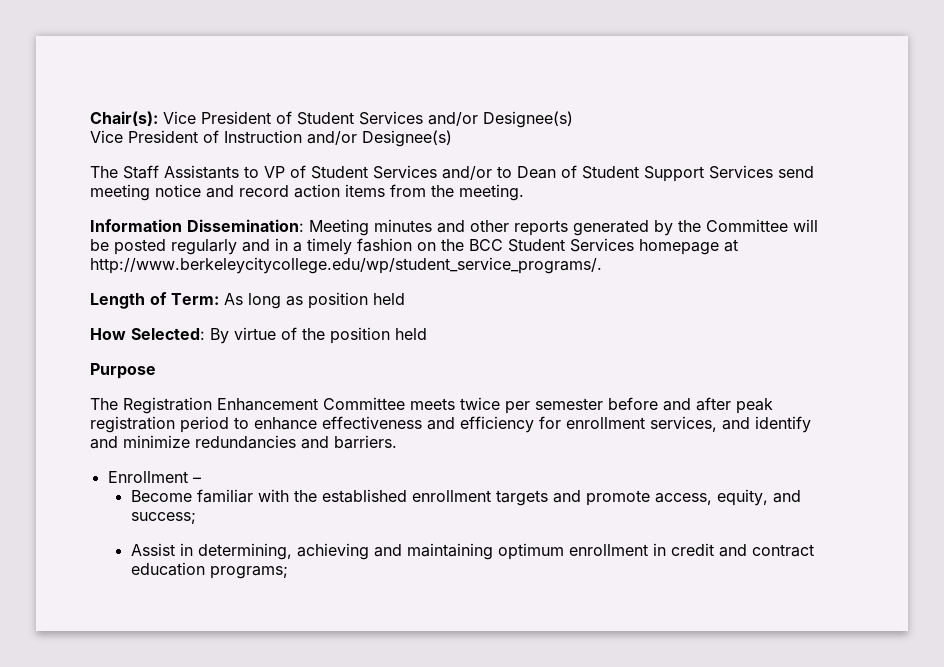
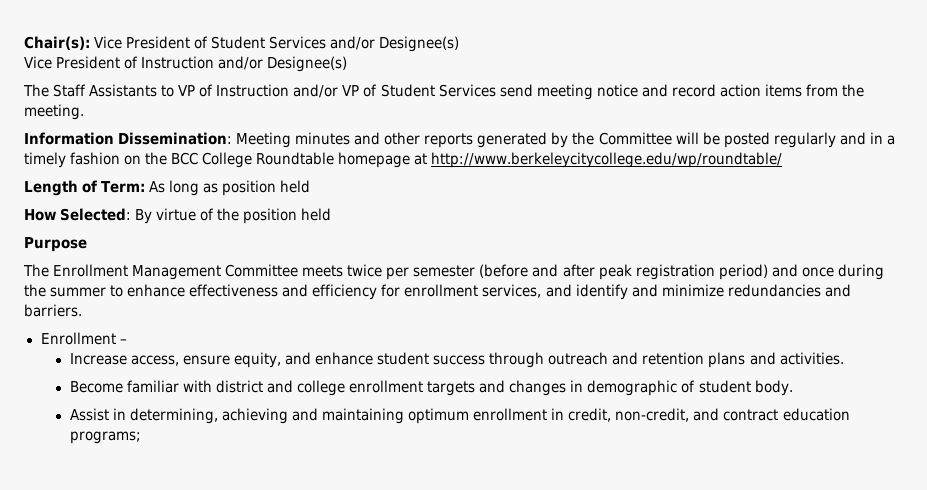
[311,165,704,182] Student Services and/or to Dean of Student Support -> [216,84,435,98] Instruction and/or VP of Student
[508,238,634,252] Student Services -> [202,152,335,168] College Roundtable
[90,257,602,274] http://www.berkeleycitycollege.edu/wp/student_service_programs/. -> [431,152,783,168] http://www.berkeleycitycollege.edu/wp/roundtable/
[123,397,318,414] Registration Enhancement -> [53,264,222,280] Enrollment Management
[608,397,658,410] before -> [479,264,529,278] (before
[180,416,229,433] period -> [718,264,884,280] [24,284,107,297] period) and once during the summer
[130,489,801,506] [130,512,196,524] Become familiar with the established enrollment targets and promote access, equity, and success; -> [69,352,844,368] [69,380,793,396] Increase access, ensure equity, and enhance student success through outreach and retention plans and activities. // Become familiar with district and college enrollment targets and changes in demographic of student body.
[670,543,714,556] credit -> [568,408,690,422] credit, non-credit,

